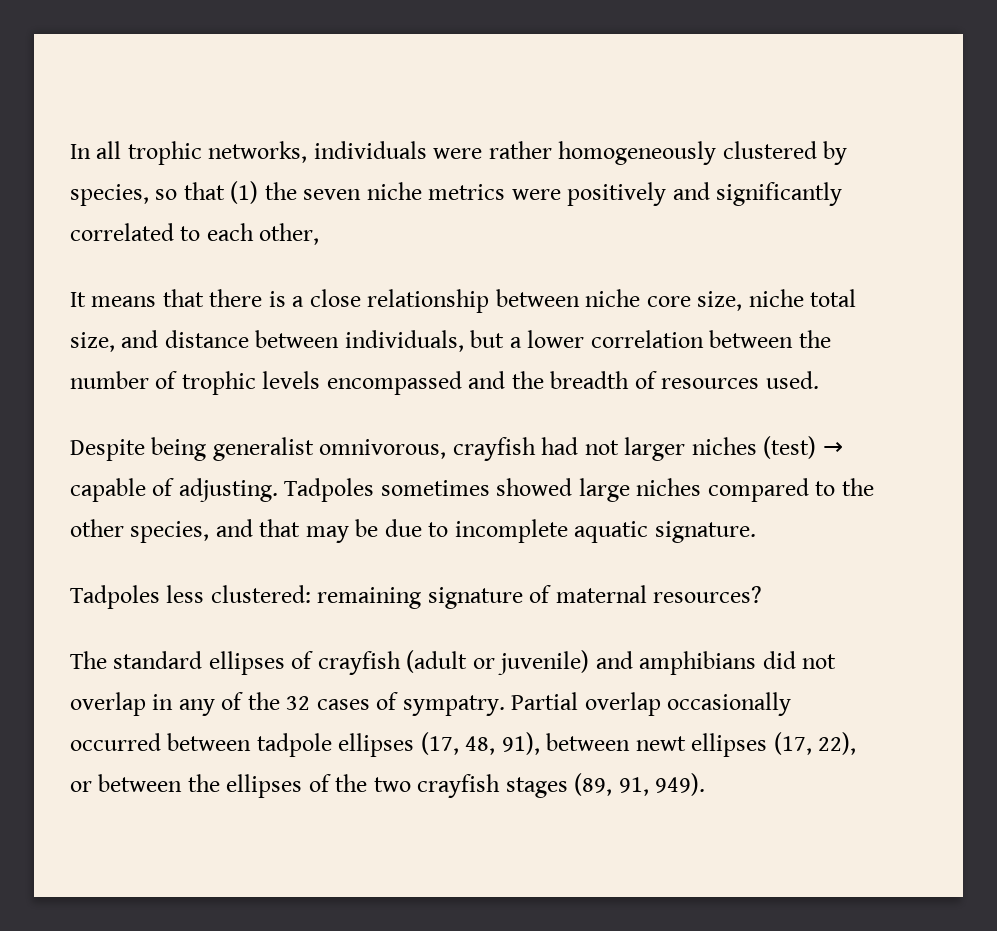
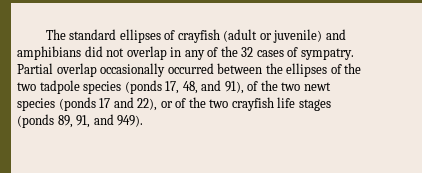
[70,141,848,165] [70,181,843,206] [70,223,320,245] [70,289,857,313] [70,330,831,352] [70,371,819,395] [70,436,843,461] [70,478,874,502] [70,519,756,543] [70,585,763,609] In all trophic networks, individuals were rather homogeneously clustered by species, so that (1) the seven niche metrics were positively and significantly correlated to each other, // It means that there is a close relationship between niche core size, niche total size, and distance between individuals, but a lower correlation between the number of trophic levels encompassed and the breadth of resources used. // Despite being generalist omnivorous, crayfish had not larger niches (test) → capable of adjusting. Tadpoles sometimes showed large niches compared to the other species, and that may be due to incomplete aquatic signature. // Tadpoles less clustered: remaining signature of maternal resources? // -> (45, 34) none
[256,732,857,757] [70,774,183,792] tadpole ellipses (17, 48, 91), between newt ellipses (17, 22), or between -> (263, 68) none
[417,773,649,798] crayfish stages (89, 91, -> [39,80,331,94] [17,97,331,111] [17,114,114,128] tadpole species (ponds 17, 48, and 91), of the two newt species (ponds 17 and 22), or of the two crayfish life stages (ponds 89, 91, and

